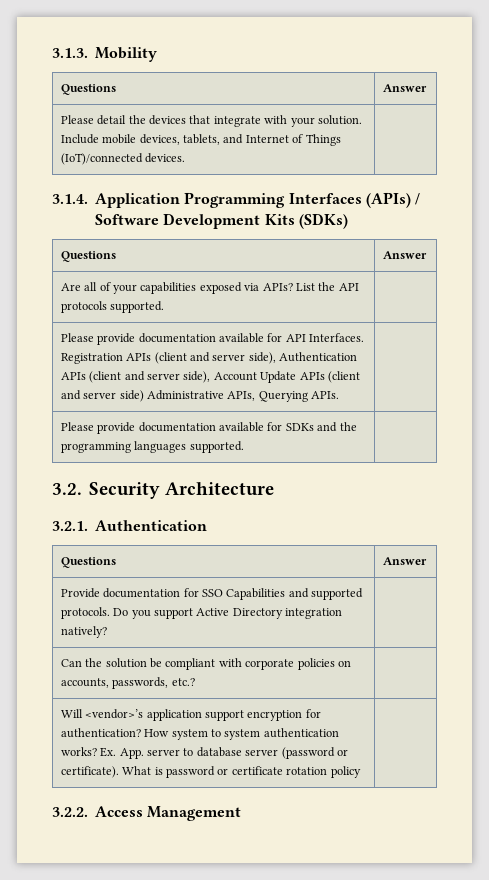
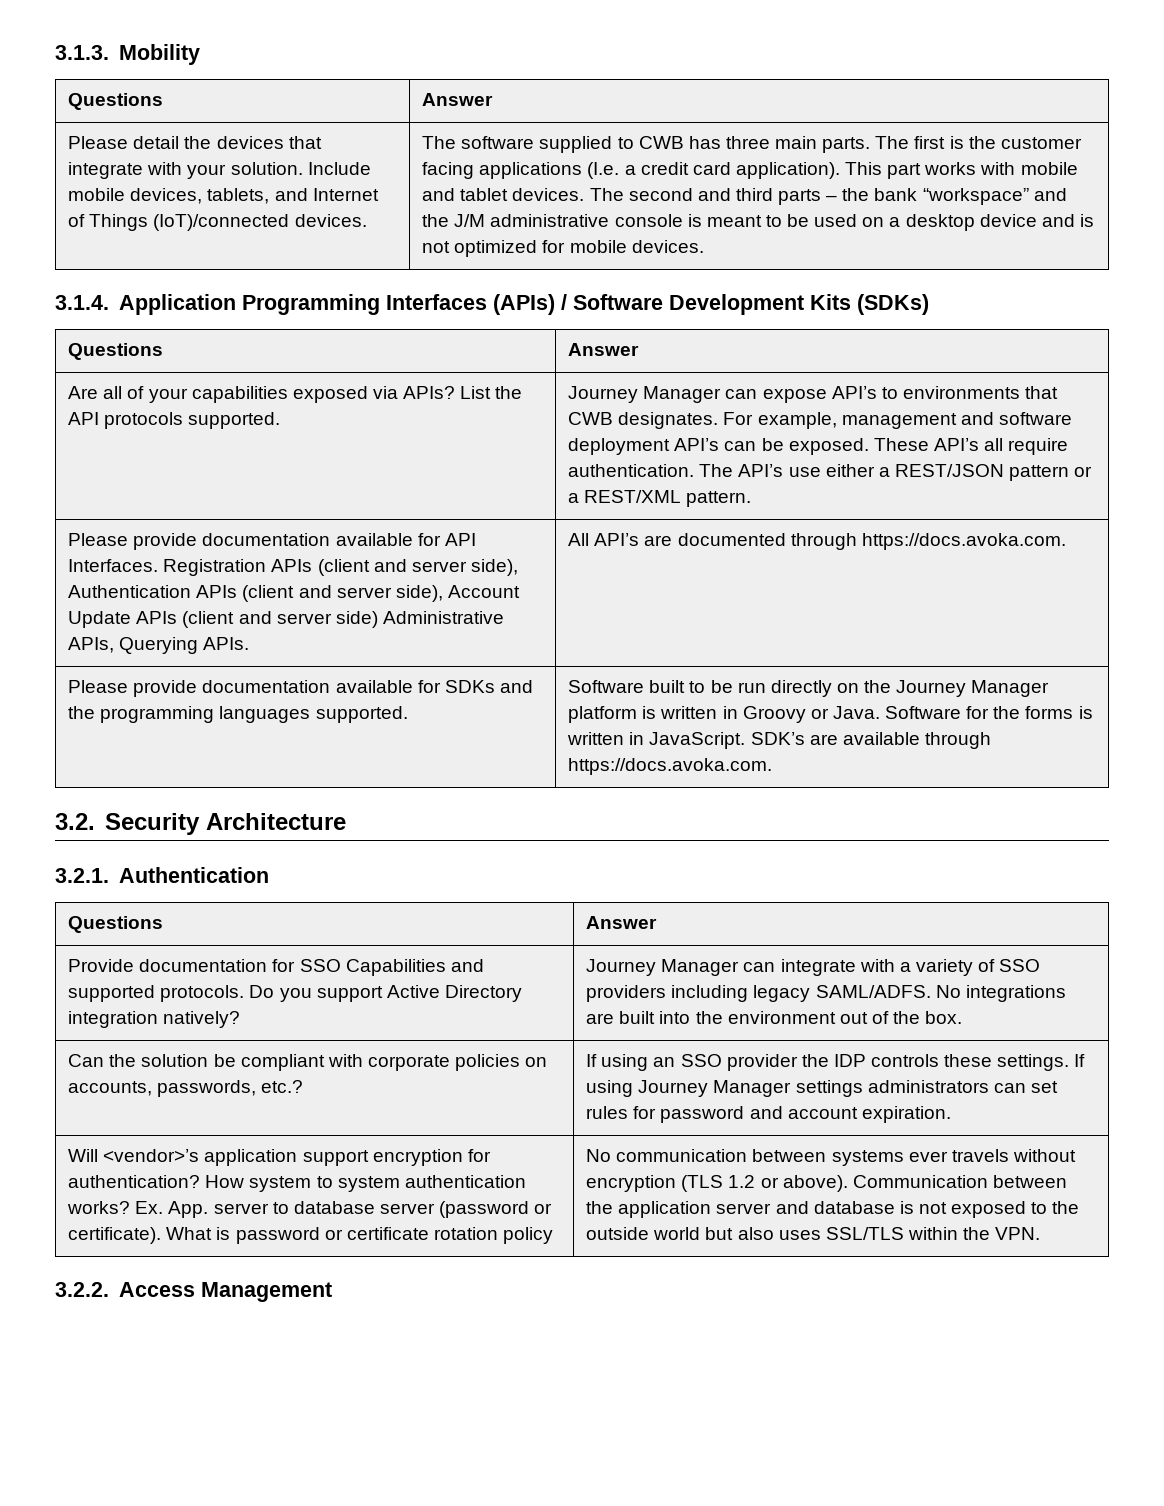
(186, 158) none -> [422,136,1082,153] [422,162,1078,179] [422,188,1067,205] [422,214,1094,231] [422,240,704,257] The software supplied to CWB has three main parts. The first is the customer facing applications (I.e. a credit card application). This part works with mobile and tablet devices. The second and third parts – the bank “workspace” and the J/M administrative console is meant to be used on a desktop device and is not optimized for mobile devices.
(165, 307) none -> [568,386,1059,403] [568,412,1072,429] [568,438,1069,455] [568,464,1093,481] [568,490,752,507] Journey Manager can expose API’s to environments that CWB designates. For example, management and software deployment API’s can be exposed. These API’s all require authentication. The API’s use either a REST/JSON pattern or a REST/XML pattern.
(340, 395) none -> [568,533,1066,550] All API’s are documented through https://docs.avoka.com.
(244, 447) none -> [568,680,1050,697] [568,706,1093,723] [567,732,991,749] [568,758,773,775] Software built to be run directly on the Journey Manager platform is written in Groovy or Java. Software for the forms is written in JavaScript. SDK’s are available through https://docs.avoka.com.
(107, 632) none -> [586,959,1041,976] [586,985,1066,1002] [586,1011,963,1024] Journey Manager can integrate with a variety of SSO providers including legacy SAML/ADFS. No integrations are built into the environment out of the box.
(195, 682) none -> [586,1054,1086,1071] [586,1080,1058,1097] [586,1106,951,1123] If using an SSO provider the IDP controls these settings. If using Journey Manager settings administrators can set rules for password and account expiration.
(361, 772) none -> [586,1149,1076,1166] [586,1175,1067,1192] [586,1201,1080,1218] [586,1227,1041,1240] No communication between systems ever travels without encryption (TLS 1.2 or above). Communication between the application server and database is not exposed to the outside world but also uses SSL/TLS within the VPN.

